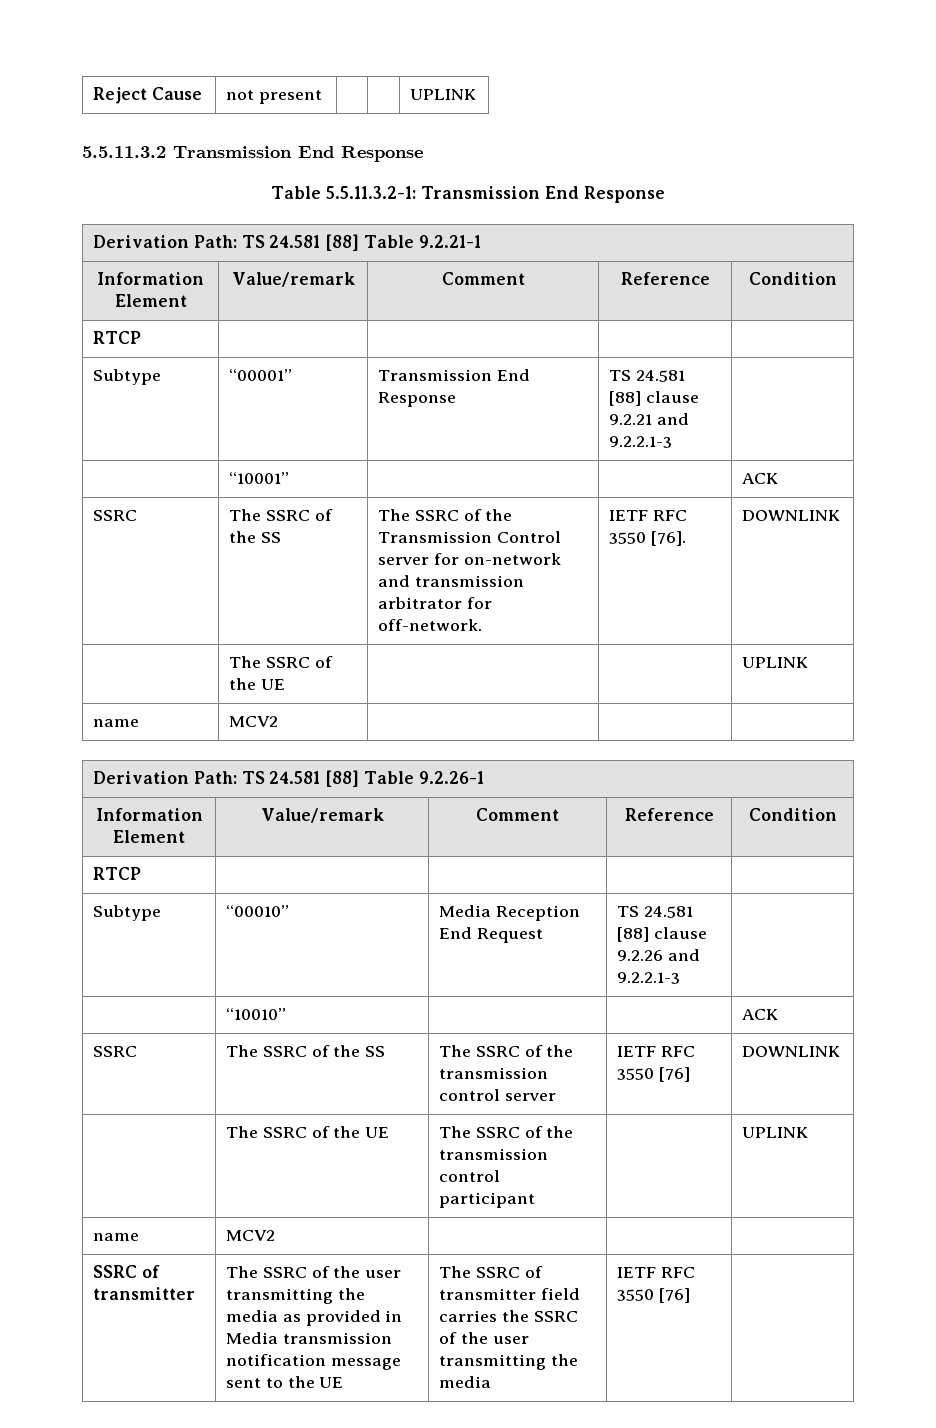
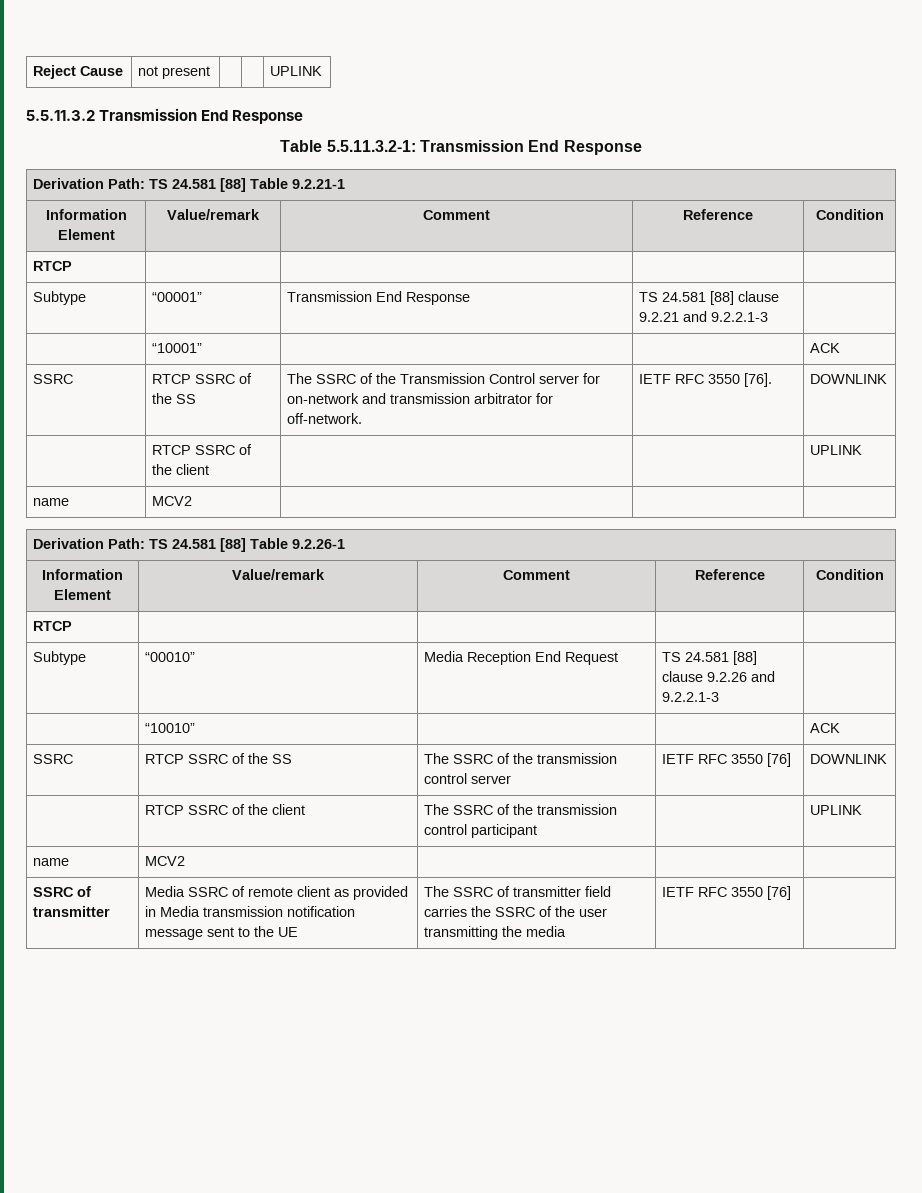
[229,509,262,521] The -> [151,374,191,384] RTCP
[229,656,333,668] [229,678,286,690] The SSRC of the UE -> [151,444,252,455] [151,464,209,475] RTCP SSRC of the client
[226,1045,259,1057] The -> [144,754,184,764] RTCP
[226,1126,390,1138] The SSRC of the UE -> [144,804,305,815] RTCP SSRC of the client
[226,1266,402,1278] [226,1288,366,1304] [226,1310,279,1322] The SSRC of the user transmitting the media -> [144,886,330,897] Media SSRC of remote client

